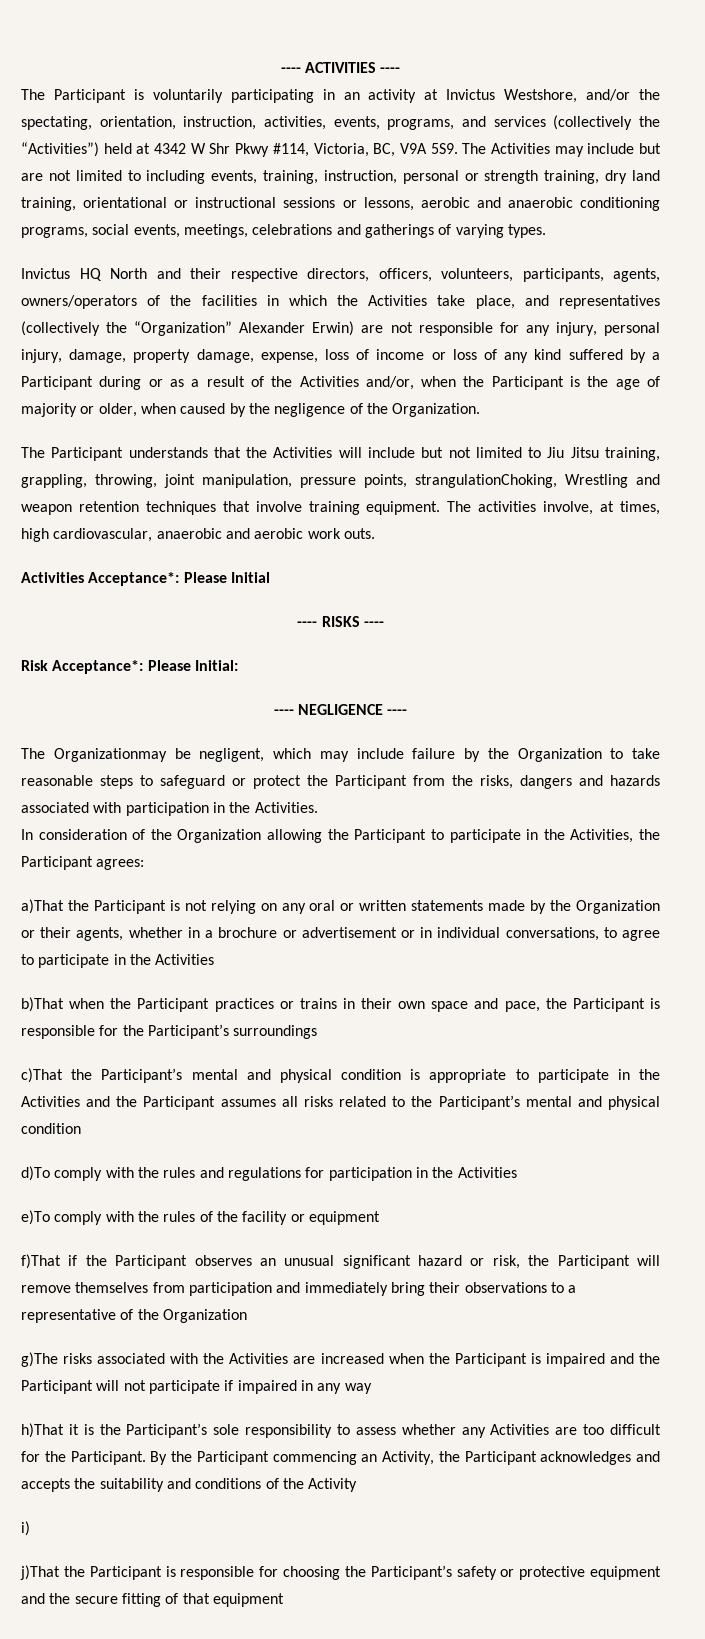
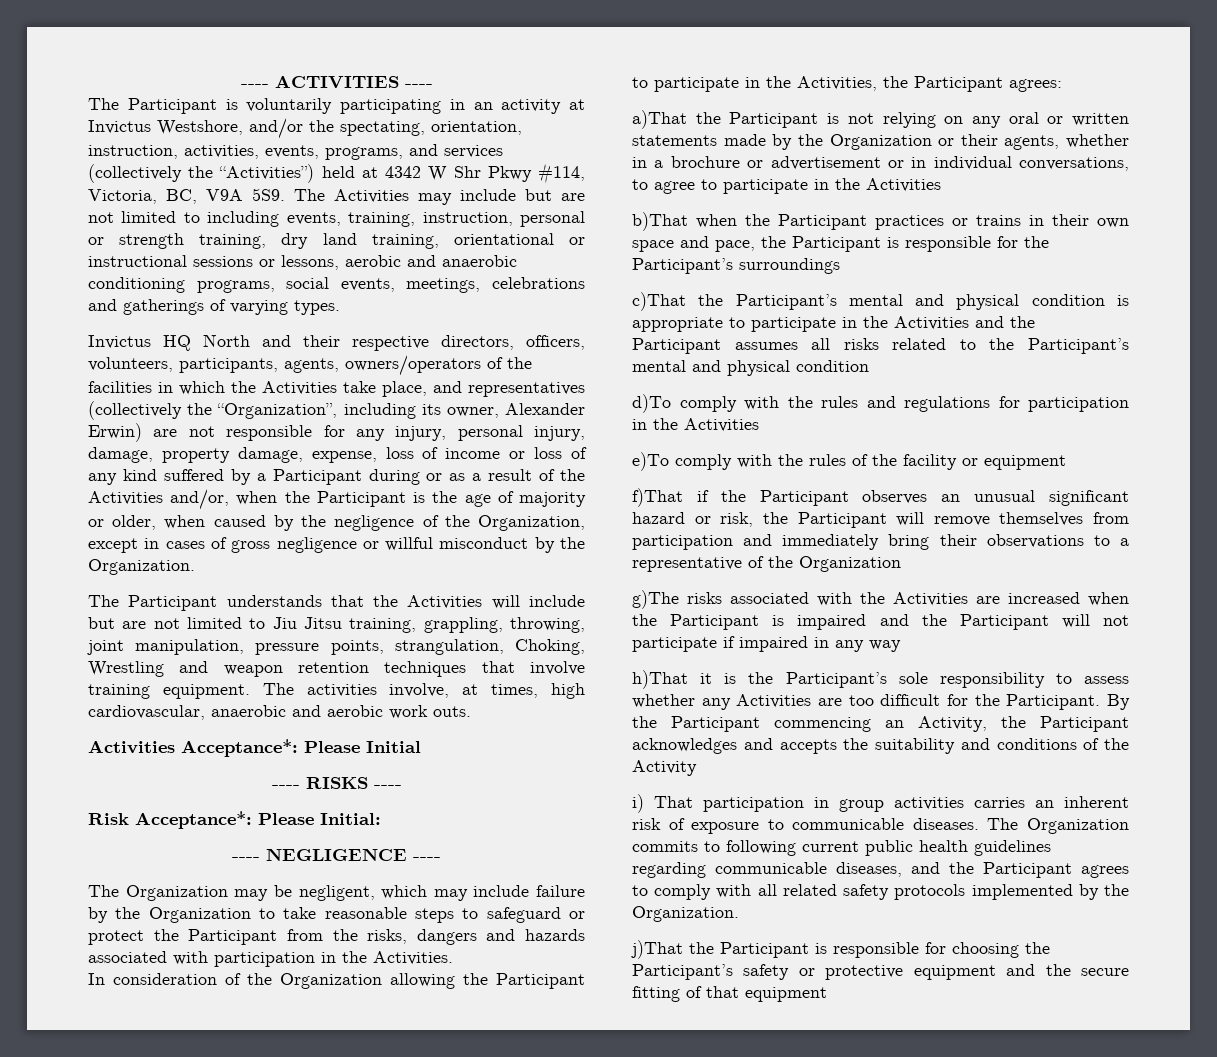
[134,321,233,336] “Organization” -> [217,403,499,419] “Organization”, including its owner,
(388, 408) none -> [478,515,585,531] [88,537,585,553] Organization, except in cases of gross negligence or willful misconduct by the
(444, 452) none -> [122,621,147,629] are
[415,474,557,488] strangulationChoking, -> [394,639,585,655] strangulation, Choking,
[53,748,167,762] Organizationmay -> [125,885,269,901] Organization may
(30, 1528) none -> [654,796,1129,812] [632,818,1129,834] [632,840,1051,856] [632,862,1129,878] [632,884,1129,900] [632,906,739,922] That participation in group activities carries an inherent risk of exposure to communicable diseases. The Organization commits to following current public health guidelines regarding communicable diseases, and the Participant agrees to comply with all related safety protocols implemented by the Organization.

